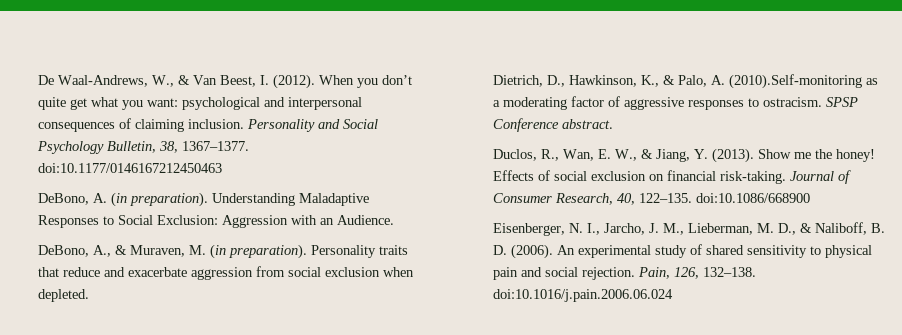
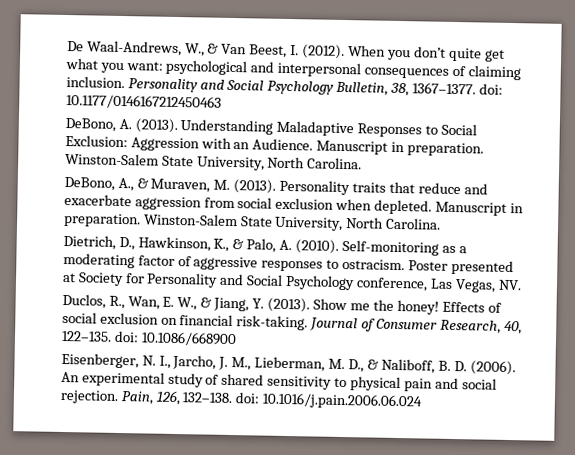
[37,163,222,173] doi:10.1177/0146167212450463 -> [479,83,504,95] [65,93,222,110] doi: 10.1177/0146167212450463
[110,192,208,207] (in preparation). -> [134,118,178,134] (2013).
(394, 220) none -> [316,140,485,157] [64,152,363,171] Manuscript in preparation. Winston-Salem State University, North Carolina.
[209,244,307,259] (in preparation). -> [233,179,277,194] (2013).
(89, 295) none -> [435,201,525,216] [62,212,442,231] Manuscript in preparation. Winston-Salem State University, North Carolina.
[728,74,862,89] (2010).Self-monitoring -> [295,239,440,256] (2010). Self-monitoring
[825,97,858,107] [492,118,613,132] SPSP Conference abstract. -> [408,259,515,276] [61,272,522,293] Poster presented at Society for Personality and Social Psychology conference, Las Vegas, NV.
[695,193,810,203] doi:10.1086/668900 -> [113,330,237,347] doi: 10.1086/668900
[492,289,673,302] doi:10.1016/j.pain.2006.06.024 -> [235,392,424,410] doi: 10.1016/j.pain.2006.06.024

